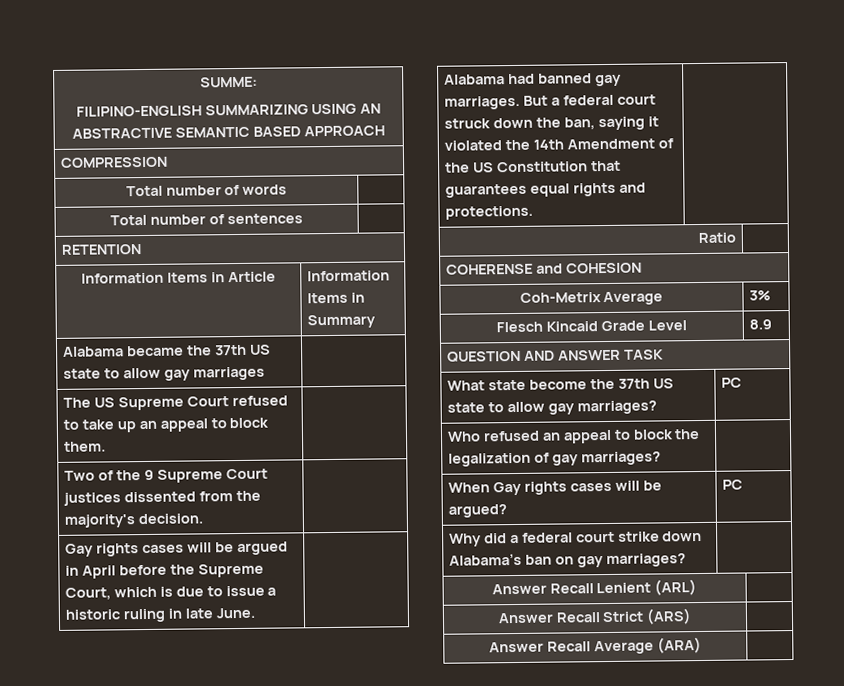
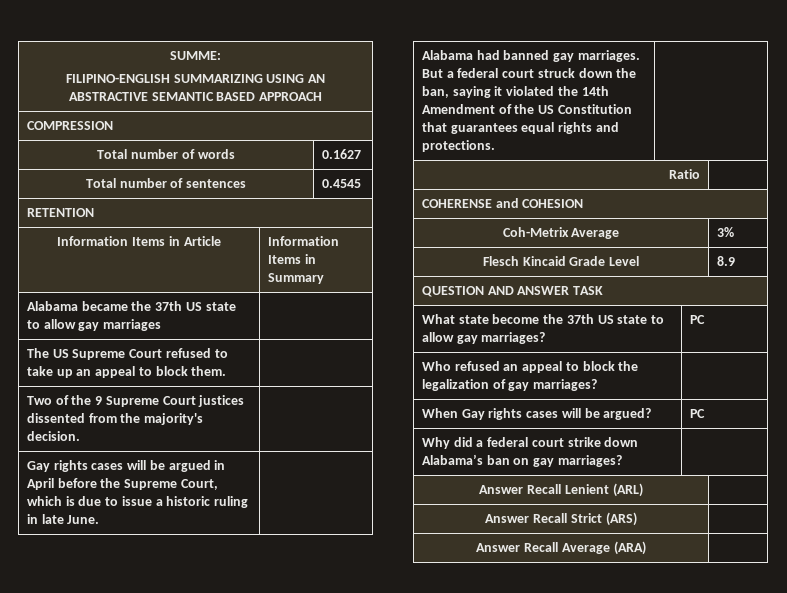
(288, 189) none -> [321,149,361,159] 0.1627
(303, 219) none -> [321,179,361,188] 0.4545

